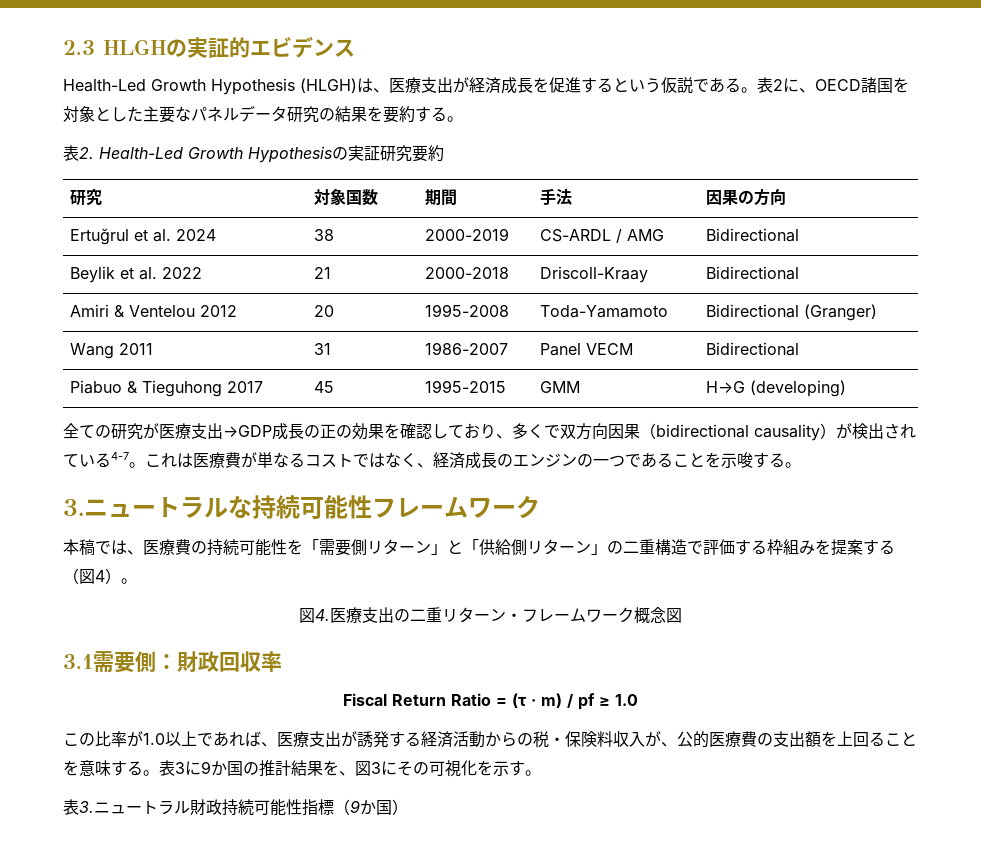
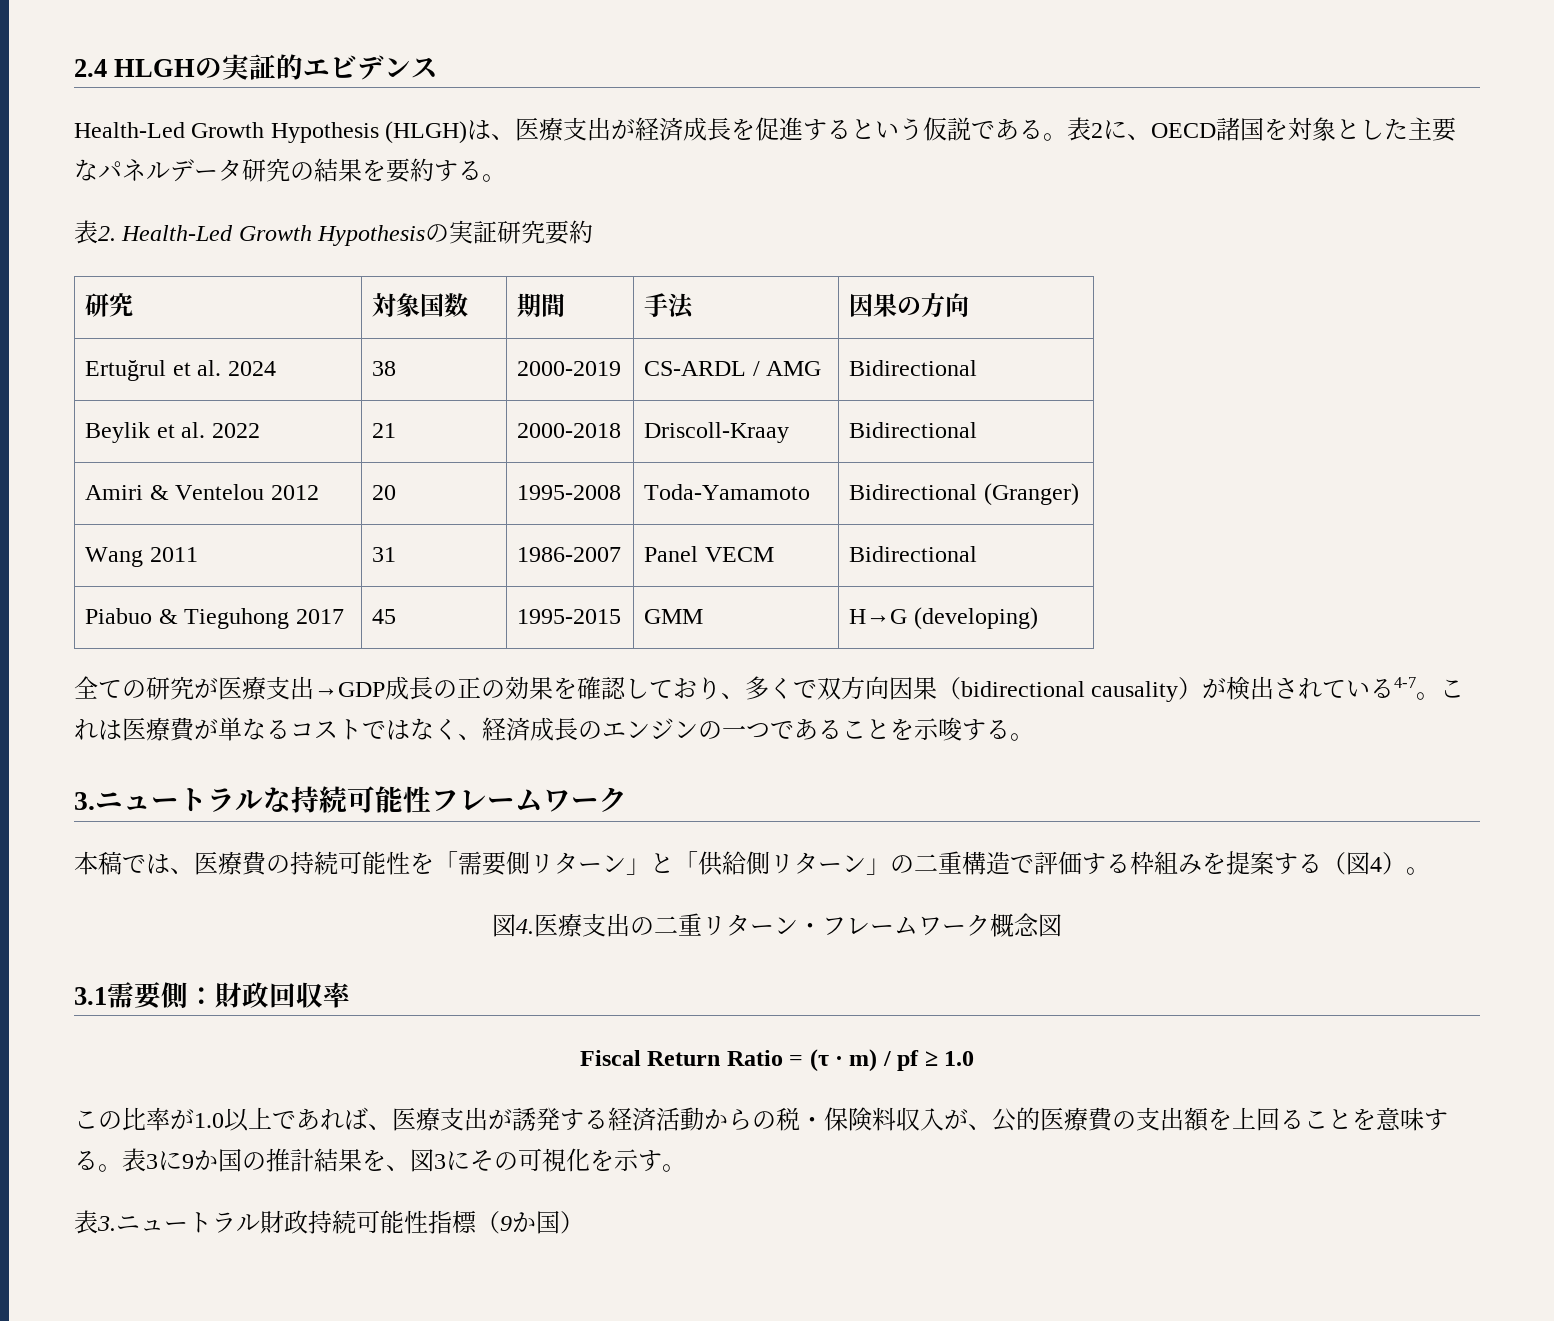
[63,40,95,55] 2.3 -> [74,59,107,77] 2.4

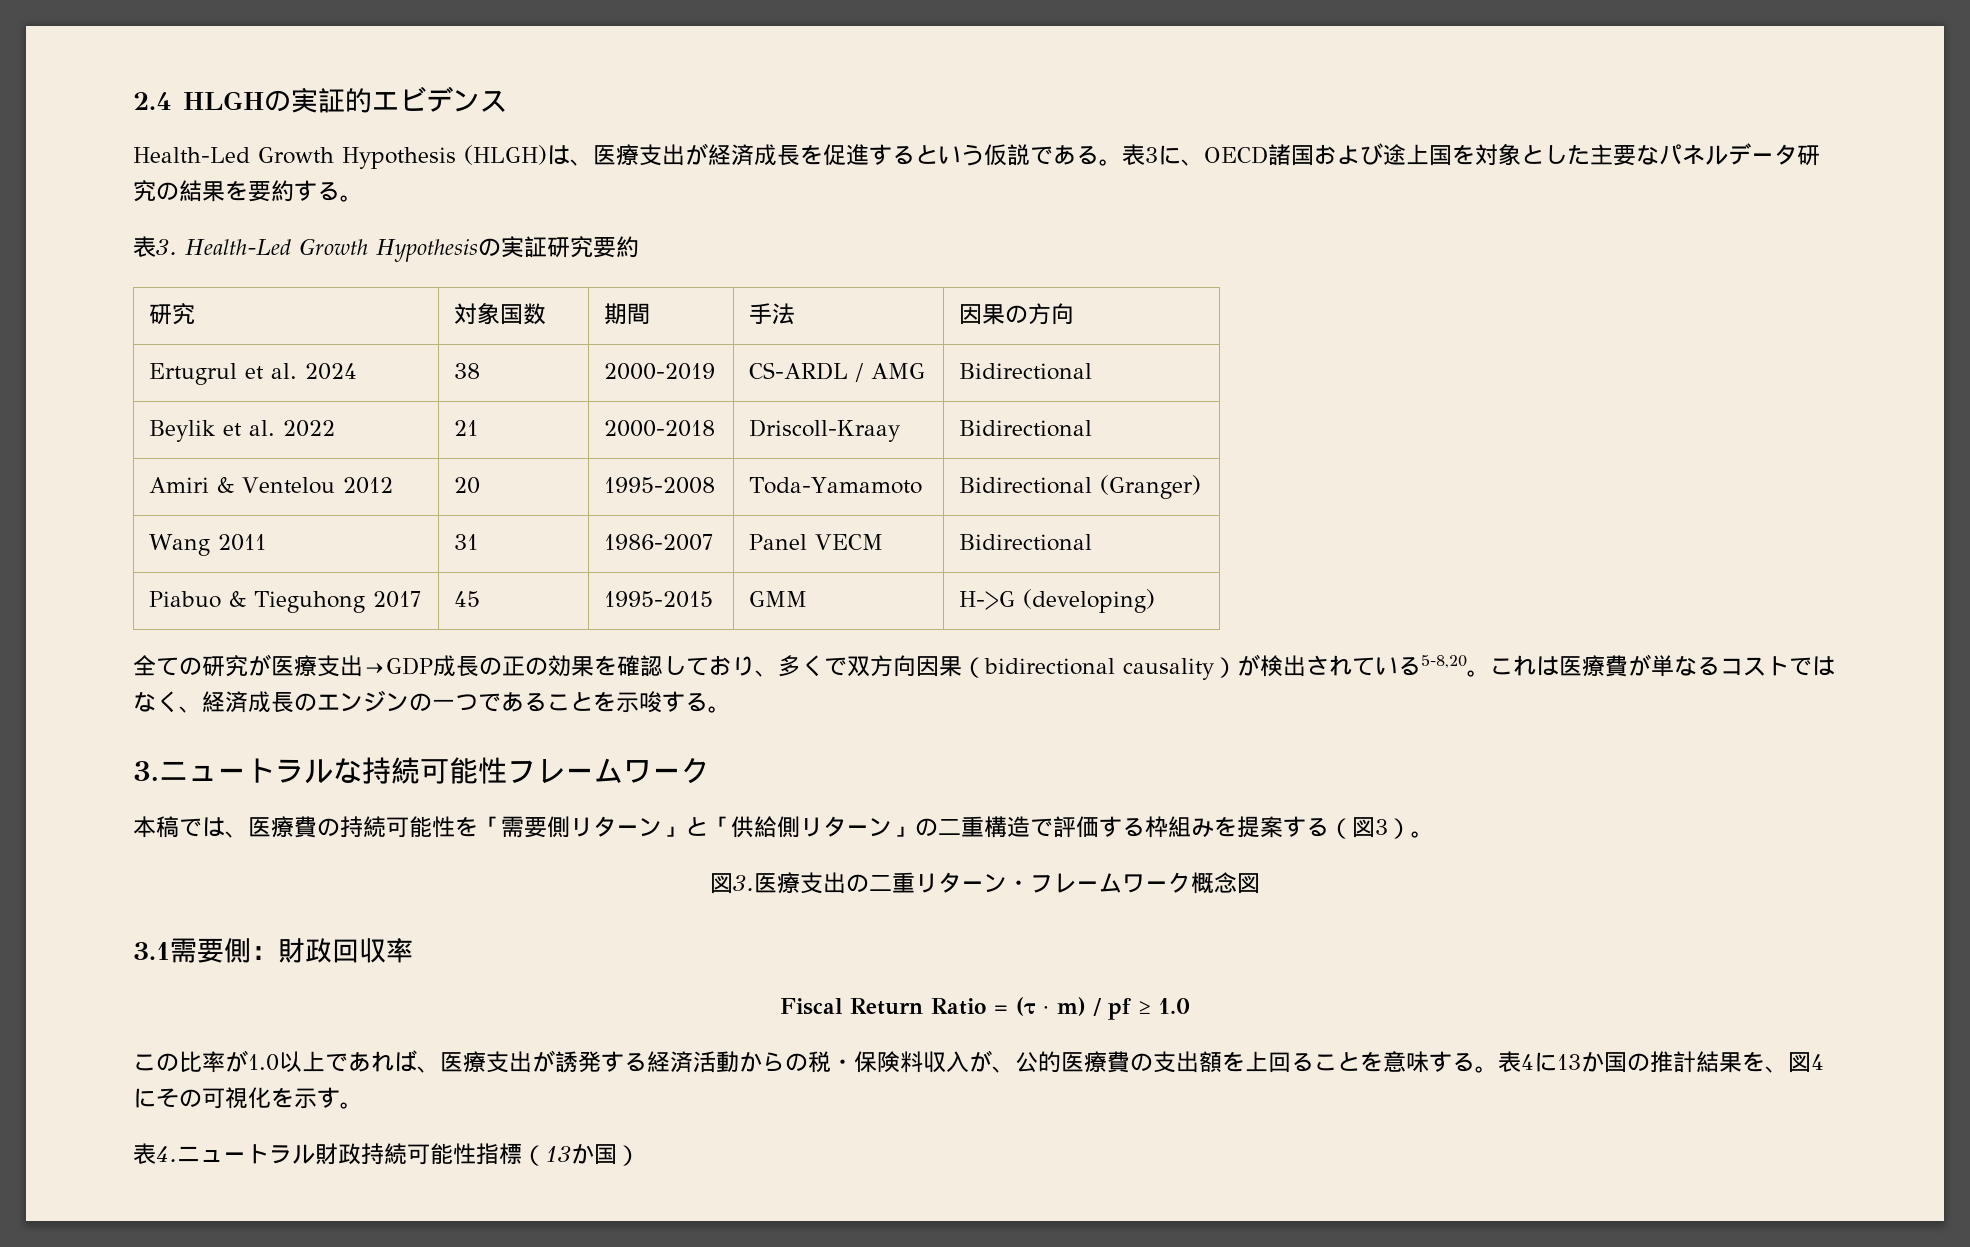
[1091,123,1104,138] 2 -> [1145,147,1158,163] 3
(1265, 129) none -> [1314,143,1452,166] および途上国
[98,226,116,241] 2. -> [156,239,177,255] 3.
[85,360,167,381] Ertuğrul -> [149,363,238,385] Ertugrul
[849,609,908,624] H→G -> [959,591,1016,610] H->G
[1394,677,1417,688] 4-7 -> [1421,655,1467,668] 5-8,20
[1370,857,1382,872] 4 -> [1375,819,1388,835] 3
[516,919,534,934] 4. -> [733,875,754,891] 3.
[146,1151,194,1171] 3に9 -> [1521,1052,1581,1072] 4に13
[434,1154,446,1169] 3 -> [1811,1054,1824,1070] 4
[97,1216,116,1231] 3. -> [156,1146,177,1162] 4.
[500,1216,512,1231] 9 -> [545,1146,571,1162] 13

